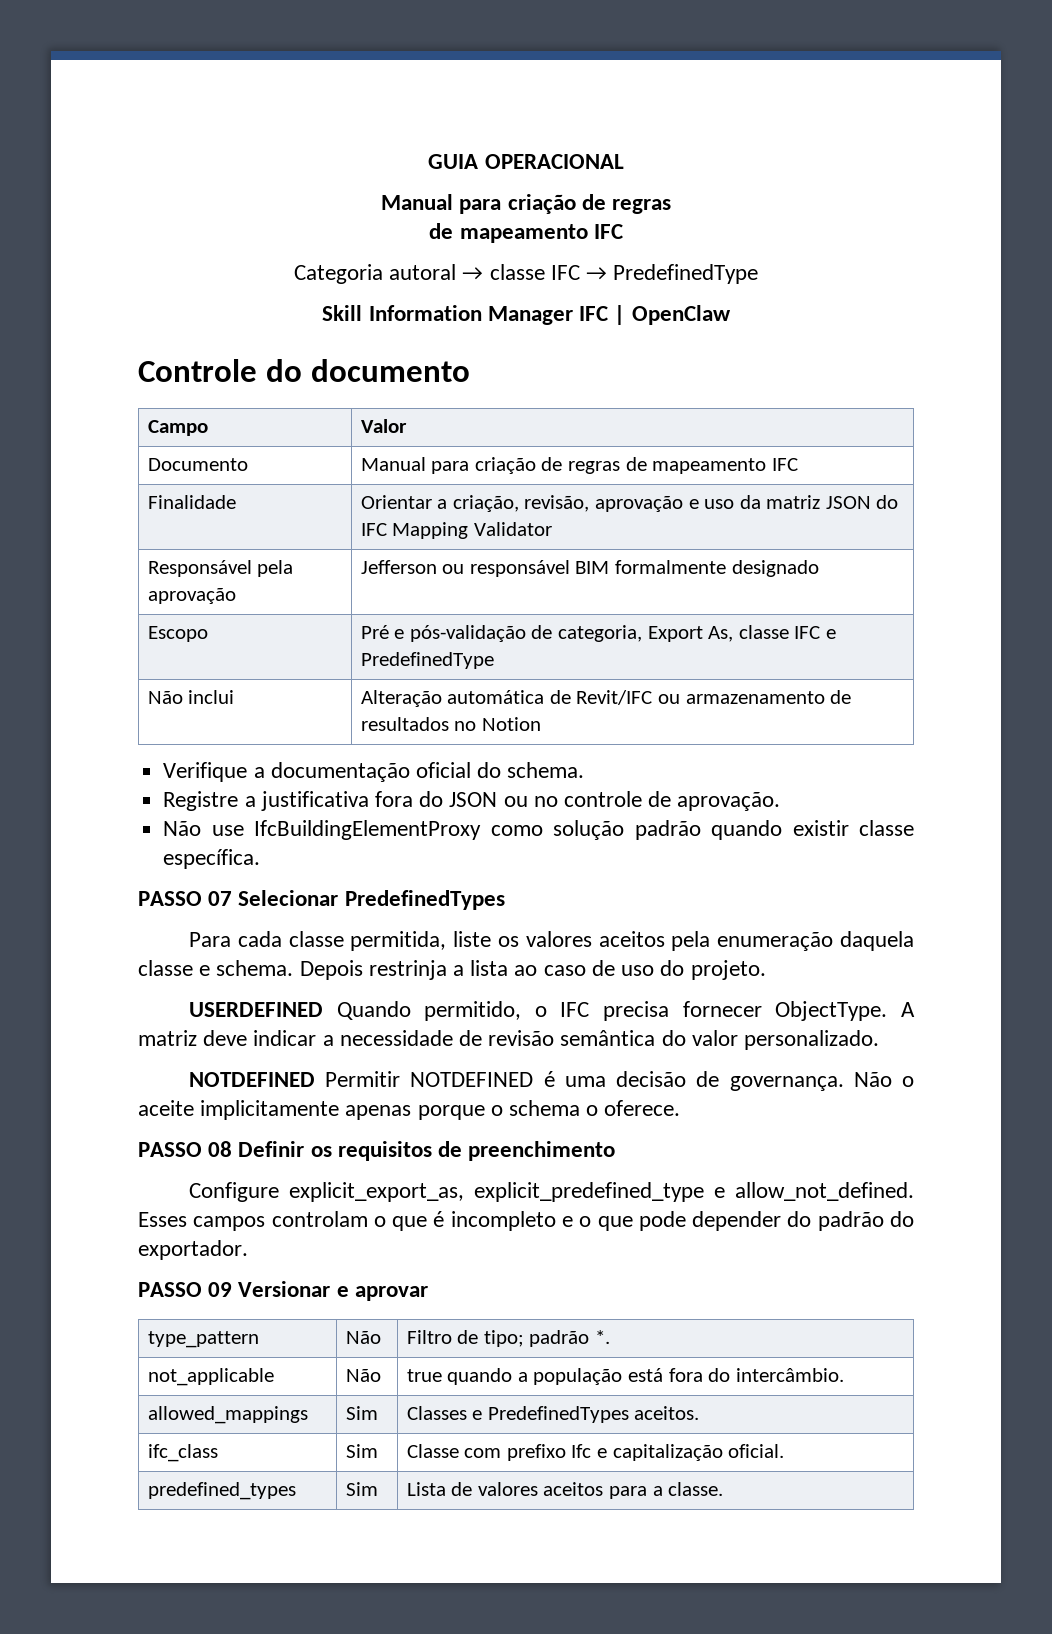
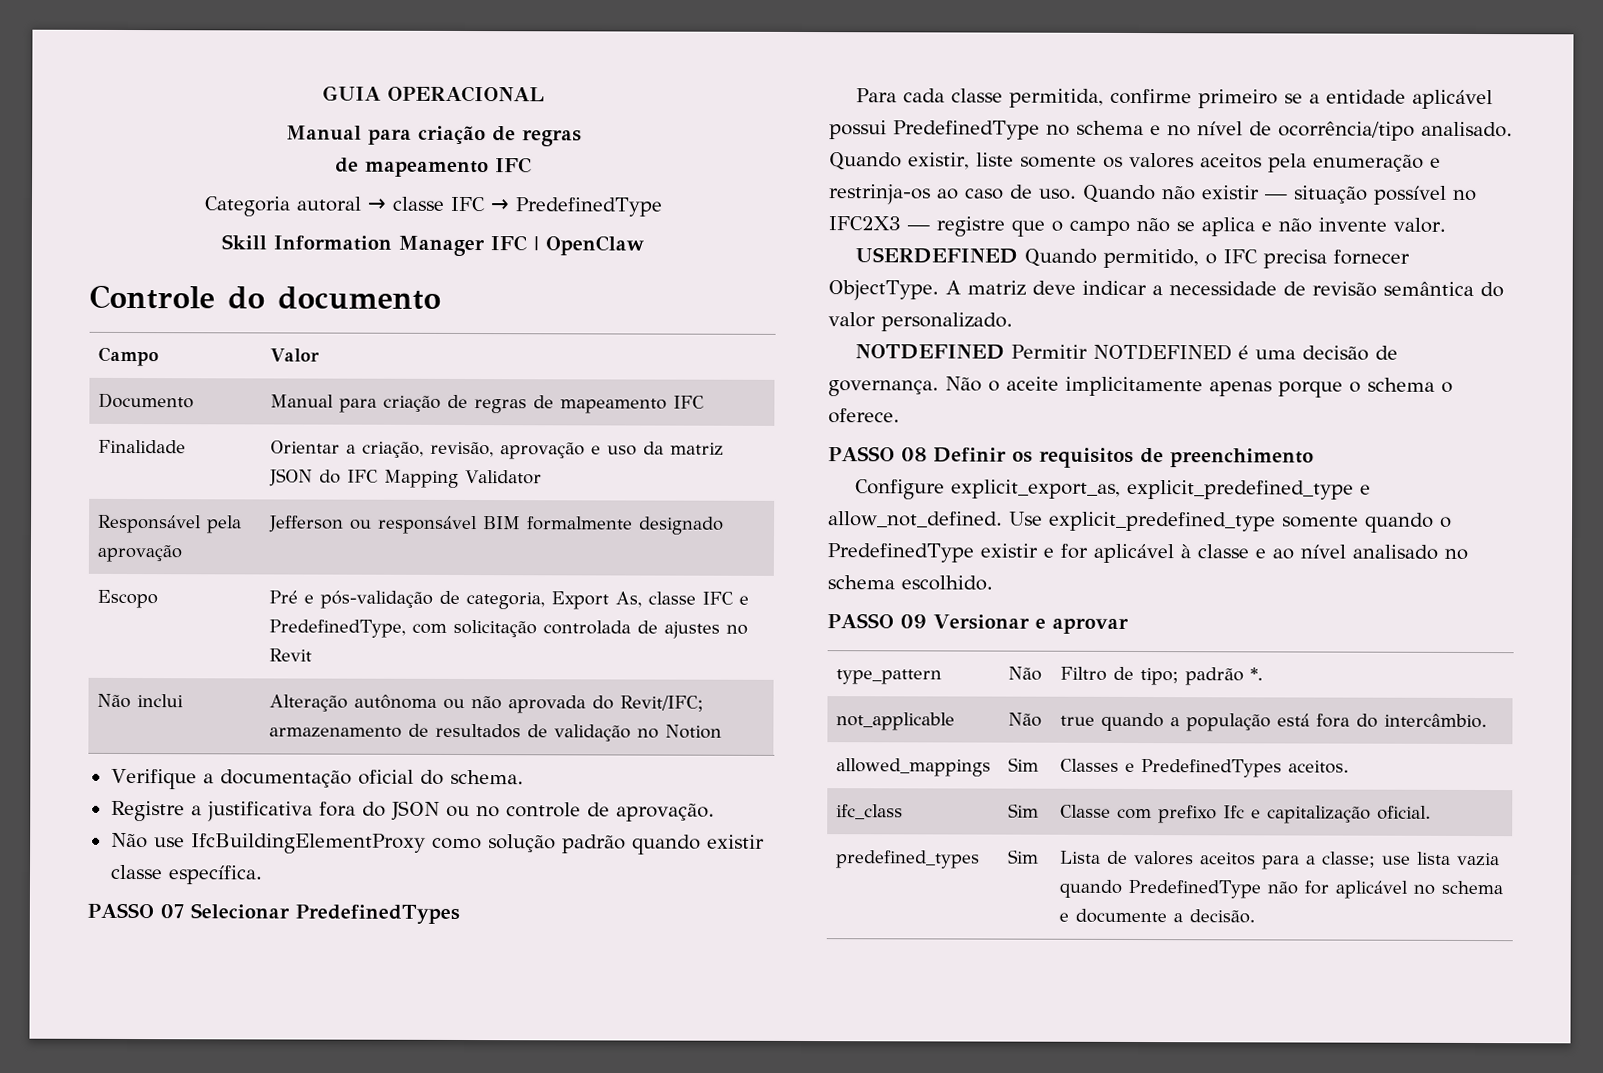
[360,652,494,669] [147,690,235,704] [360,690,680,707] PredefinedType // Não inclui | Alteração automática de Revit/IFC ou -> [268,619,748,639] [268,648,312,662] [96,693,183,709] [268,694,704,714] PredefinedType, com solicitação controlada de ajustes no Revit // Não inclui | Alteração autônoma ou não aprovada do Revit/IFC;
(449, 724) none -> [526,724,631,742] de validação
[453,931,492,947] liste -> [1110,88,1494,110] [829,120,1513,141] [829,152,1097,171] confirme primeiro se a entidade aplicável possui PredefinedType no schema e no nível de ocorrência/tipo analisado. Quando existir, liste somente
[839,931,914,951] [138,960,766,980] daquela classe e schema. Depois restrinja a lista ao caso de uso do projeto. -> [1429,157,1441,168] [828,184,1477,205] [828,216,1446,237] e restrinja-os ao caso de uso. Quando não existir — situação possível no IFC2X3 — registre que o campo não se aplica e não invente valor.
[138,1211,915,1231] [138,1240,248,1260] Esses campos controlam o que é incompleto e o que pode depender do padrão do exportador. -> [1009,511,1452,533] [827,543,1468,564] [827,575,993,591] Use explicit_predefined_type somente quando o PredefinedType existir e for aplicável à classe e ao nível analisado no schema escolhido.
[668,1482,724,1496] classe. -> [1321,851,1500,868] [1058,879,1503,899] [1058,908,1255,924] classe; use lista vazia quando PredefinedType não for aplicável no schema e documente a decisão.

